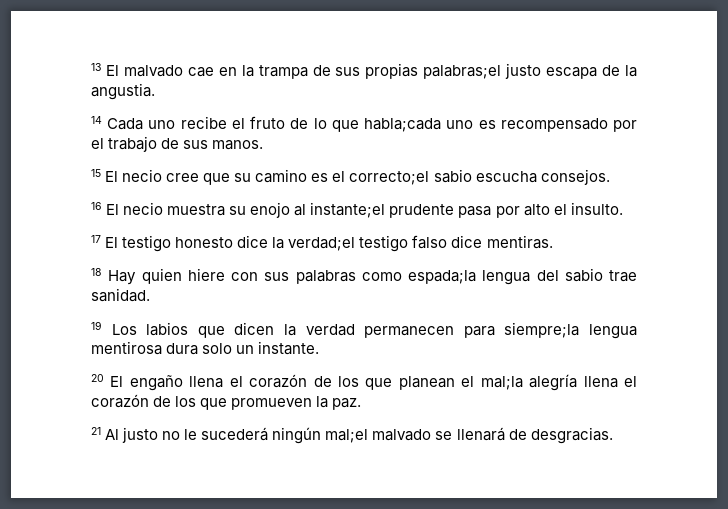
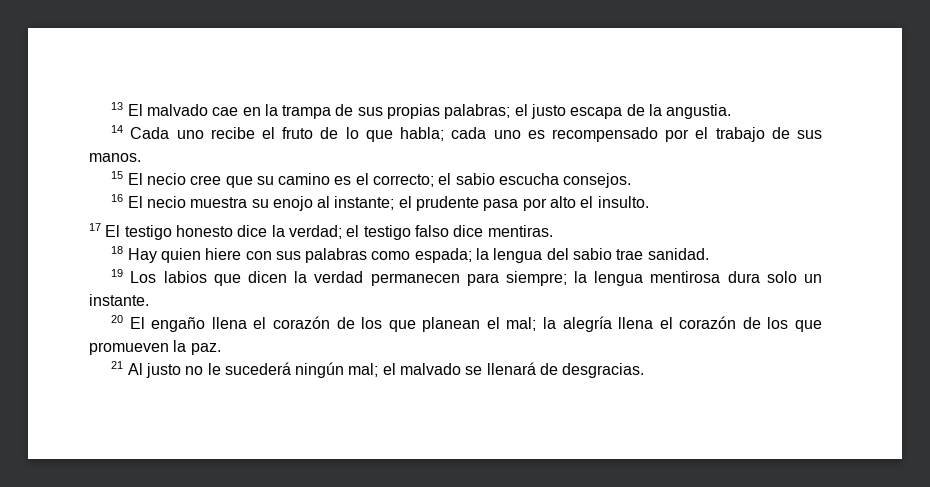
[423,65,502,79] palabras;el -> [444,104,528,119] palabras; el
[364,118,442,132] habla;cada -> [400,127,487,141] habla; cada
[349,171,430,185] correcto;el -> [373,173,452,187] correcto; el
[310,202,386,218] instante;el -> [334,196,412,210] instante; el
[288,237,356,251] verdad;el -> [288,225,360,239] verdad; el
[408,270,476,284] espada;la -> [414,248,490,263] espada; la
[504,322,580,338] siempre;la -> [505,271,588,286] siempre; la
[480,376,523,390] mal;la -> [506,317,557,331] mal; la
[325,429,369,443] mal;el -> [348,363,396,377] mal; el

